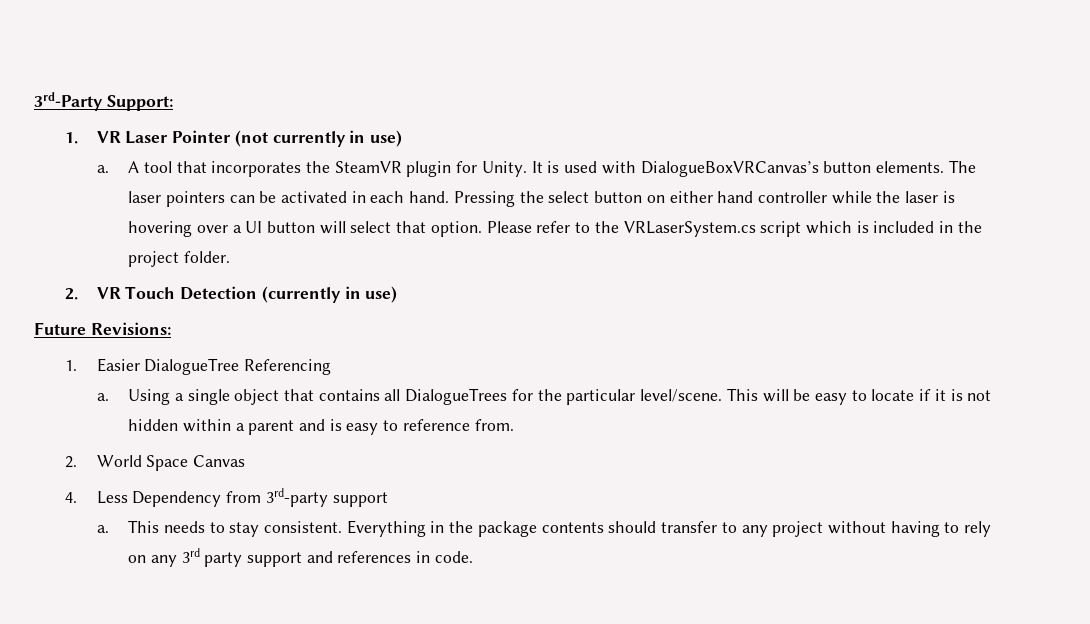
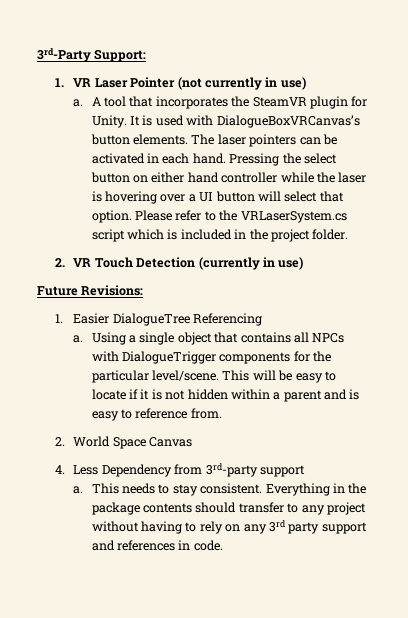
[405,388,508,405] DialogueTrees -> [312,333,345,343] [91,351,291,364] NPCs with DialogueTrigger components

